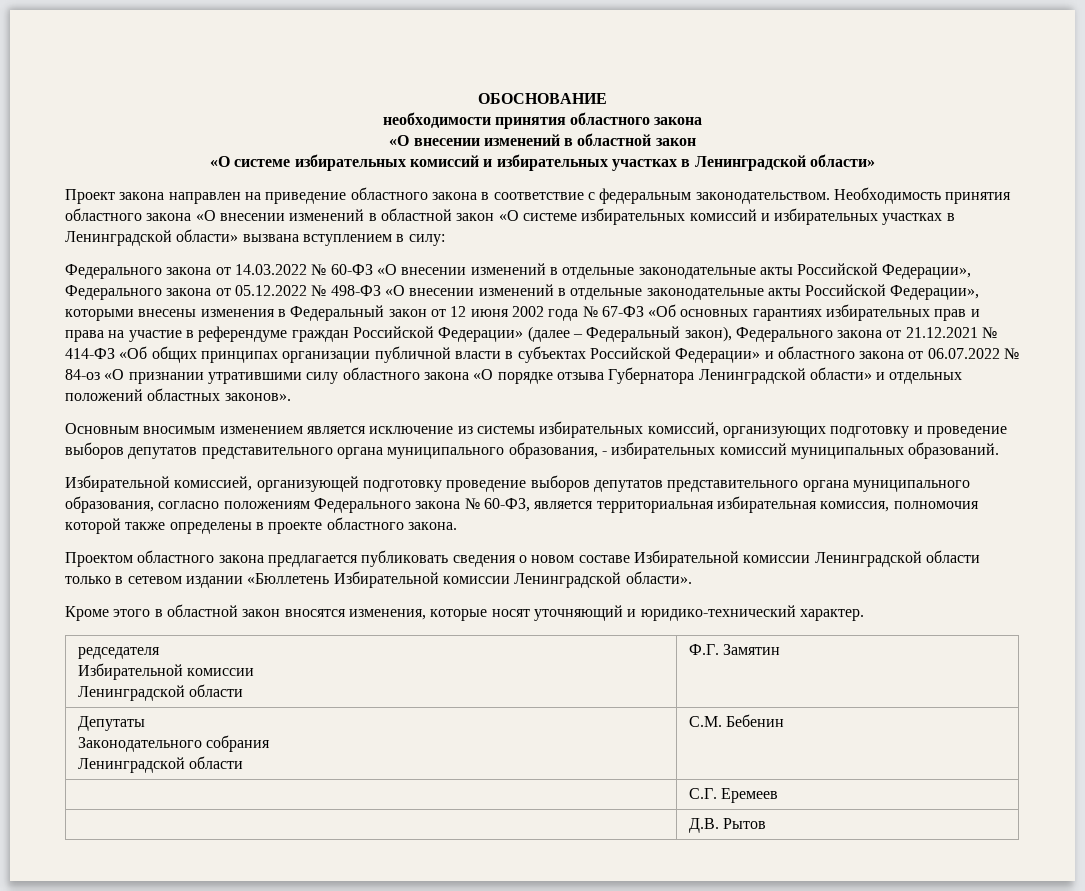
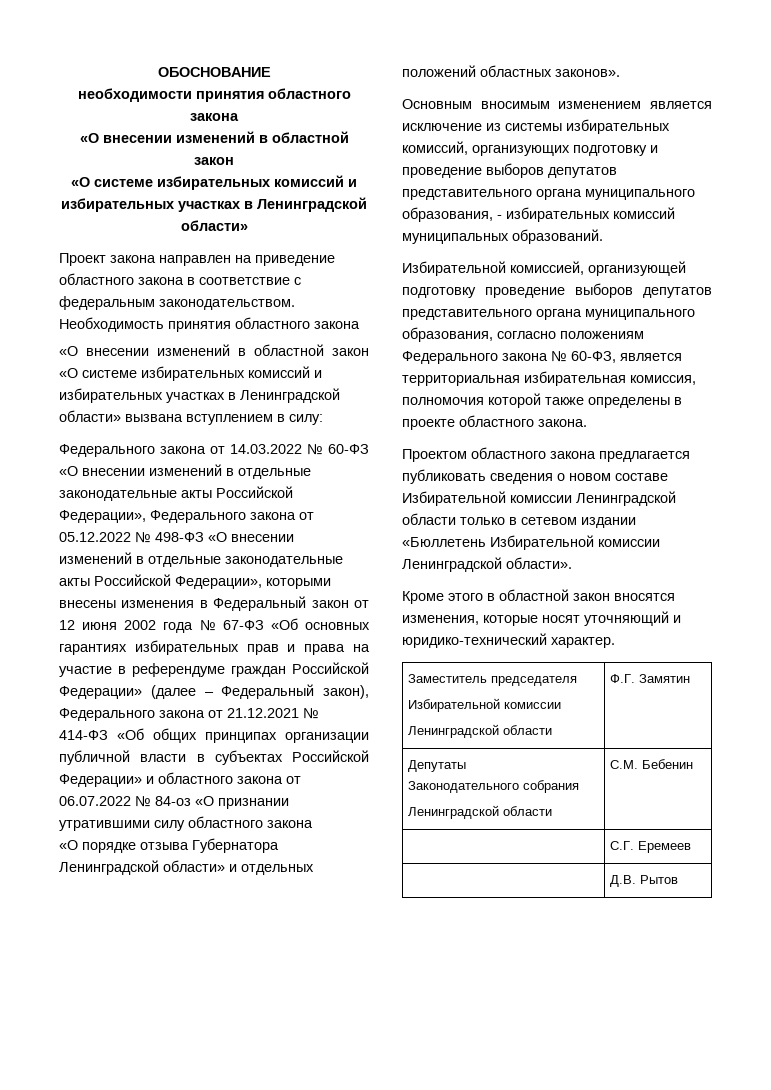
(192, 217) none -> (360, 325) //
(469, 376) none -> (313, 824) //
[77,647,160,659] редседателя -> [408,674,578,686] Заместитель председателя

